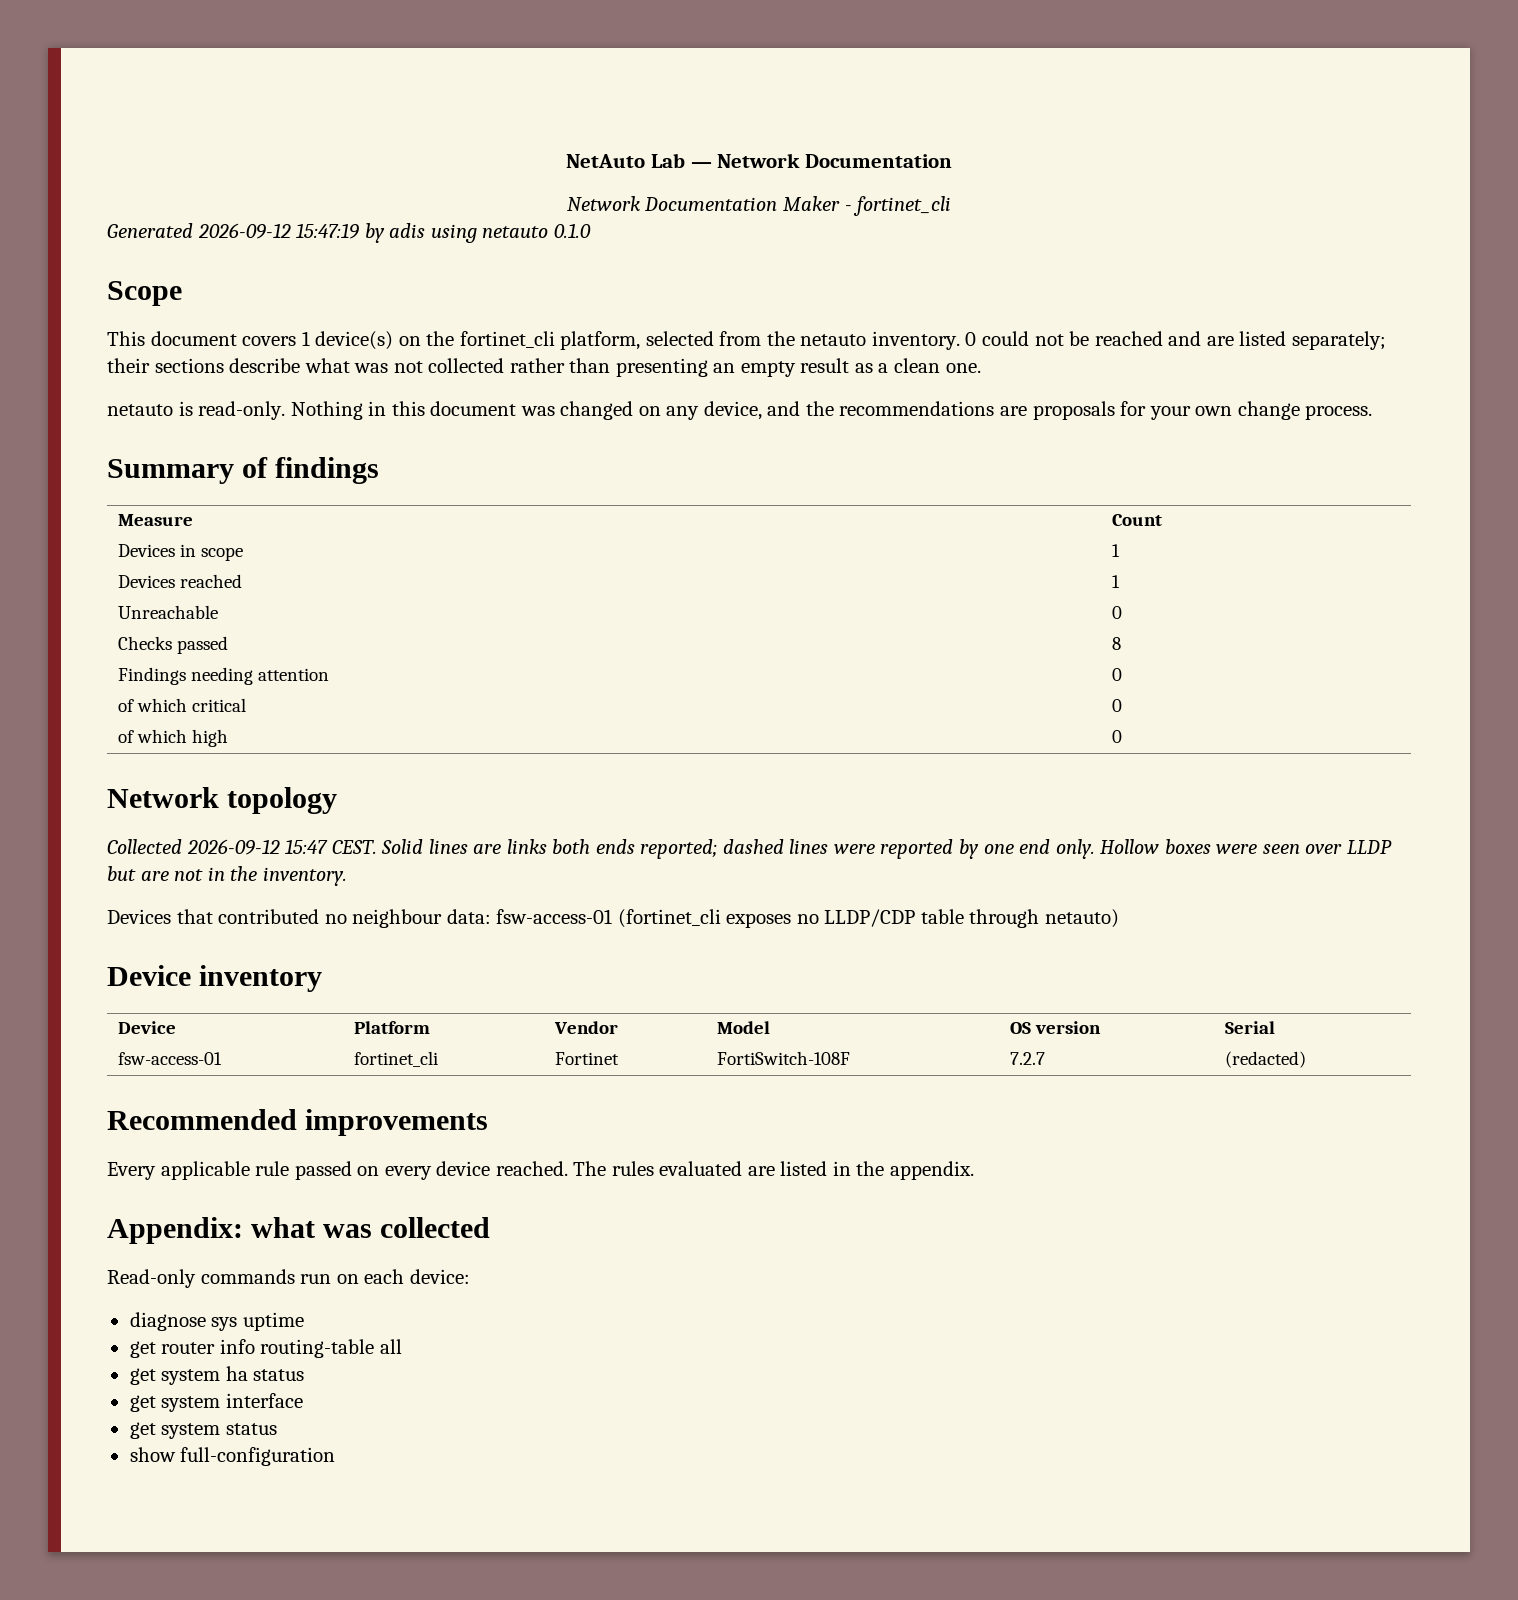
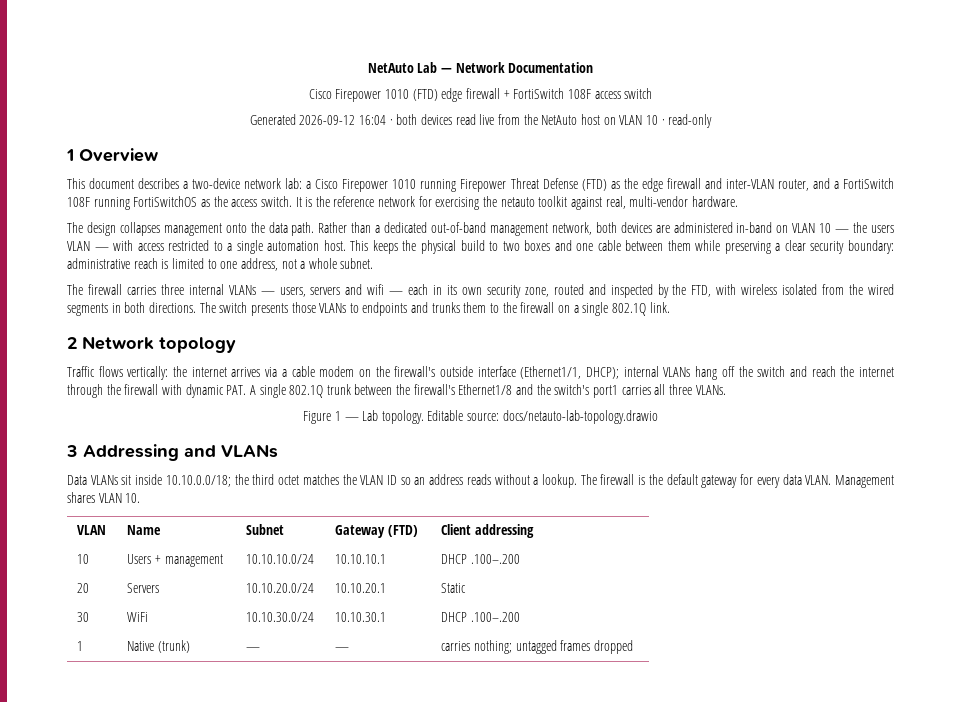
[566,196,952,216] [107,223,591,243] [107,281,182,306] [107,331,1386,350] [107,358,981,377] [107,401,1373,420] [107,457,380,484] [118,514,194,526] [1112,514,1163,526] [118,544,244,561] [1112,544,1121,557] [118,574,243,588] [1112,575,1121,588] [118,605,219,619] [1112,606,1123,619] [118,636,229,654] [1112,637,1122,650] [118,667,330,685] [1112,668,1123,681] [118,698,247,712] [1112,699,1123,712] [118,729,229,747] [1112,730,1123,743] [107,787,338,814] [107,839,1392,859] [107,866,347,886] [107,909,1119,928] [107,965,323,992] [118,1021,177,1034] [354,1021,431,1034] [554,1021,619,1034] [717,1021,771,1034] [1010,1021,1102,1034] [1225,1021,1276,1034] [118,1052,223,1065] [354,1051,439,1067] [555,1052,620,1065] [717,1051,851,1065] [1010,1052,1046,1065] [1225,1051,1307,1068] [107,1109,489,1136] [107,1161,975,1180] [107,1217,491,1244] [107,1269,470,1288] [129,1312,304,1331] [129,1339,402,1358] [129,1366,305,1385] [129,1393,303,1412] [129,1422,277,1439] [129,1447,336,1466] Network Documentation Maker - fortinet_cli // Generated 2026-09-12 15:47:19 by adis using netauto 0.1.0 // Scope // This document covers 1 device(s) on the fortinet_cli platform, selected from the netauto inventory. 0 could not be reached and are listed separately; their sections describe what was not collected rather than presenting an empty result as a clean one. // netauto is read-only. Nothing in this document was changed on any device, and the recommendations are proposals for your own change process. // Summary of findings // Measure | Count // Devices in scope | 1 // Devices reached | 1 // Unreachable | 0 // Checks passed | 8 // Findings needing attention | 0 // of which critical | 0 // of which high | 0 // Network topology // Collected 2026-09-12 15:47 CEST. Solid lines are links both ends reported; dashed lines were reported by one end only. Hollow boxes were seen over LLDP but are not in the inventory. // Devices that contributed no neighbour data: fsw-access-01 (fortinet_cli exposes no LLDP/CDP table through netauto) // Device inventory // Device | Platform | Vendor | Model | OS version | Serial // fsw-access-01 | fortinet_cli | Fortinet | FortiSwitch-108F | 7.2.7 | (redacted) // Recommended improvements // Every applicable rule passed on every device reached. The rules evaluated are listed in the appendix. // Appendix: what was collected // Read-only commands run on each device: // diagnose sys uptime // get router info routing-table all // get system ha status // get system interface // get system status // show full-configuration -> [308,88,653,102] [249,114,713,128] [66,148,158,162] [67,178,894,192] [67,196,738,210] [67,222,894,236] [67,240,895,254] [67,258,374,271] [67,284,894,298] [67,302,670,316] [67,336,236,353] [67,366,895,380] [67,384,726,398] [303,410,658,424] [66,444,278,461] [67,474,895,488] [67,492,141,503] [77,525,107,535] [127,525,162,535] [246,524,285,535] [335,525,418,538] [441,524,534,538] [77,554,90,564] [127,554,223,567] [246,554,315,564] [335,554,387,564] [441,554,520,564] [77,583,90,593] [127,583,160,593] [246,583,315,593] [335,583,387,593] [441,583,467,593] [77,612,90,622] [127,612,149,622] [246,612,315,622] [335,612,387,622] [441,612,520,622] [77,641,84,651] [127,640,190,653] [246,647,261,651] [335,647,350,651] [441,640,633,654] Cisco Firepower 1010 (FTD) edge firewall + FortiSwitch 108F access switch // Generated 2026-09-12 16:04 · both devices read live from the NetAuto host on VLAN 10 · read-only // 1 Overview // This document describes a two-device network lab: a Cisco Firepower 1010 running Firepower Threat Defense (FTD) as the edge firewall and inter-VLAN router, and a FortiSwitch 108F running FortiSwitchOS as the access switch. It is the reference network for exercising the netauto toolkit against real, multi-vendor hardware. // The design collapses management onto the data path. Rather than a dedicated out-of-band management network, both devices are administered in-band on VLAN 10 — the users VLAN — with access restricted to a single automation host. This keeps the physical build to two boxes and one cable between them while preserving a clear security boundary: administrative reach is limited to one address, not a whole subnet. // The firewall carries three internal VLANs — users, servers and wifi — each in its own security zone, routed and inspected by the FTD, with wireless isolated from the wired segments in both directions. The switch presents those VLANs to endpoints and trunks them to the firewall on a single 802.1Q link. // 2 Network topology // Traffic flows vertically: the internet arrives via a cable modem on the firewall's outside interface (Ethernet1/1, DHCP); internal VLANs hang off the switch and reach the internet through the firewall with dynamic PAT. A single 802.1Q trunk between the firewall's Ethernet1/8 and the switch's port1 carries all three VLANs. // Figure 1 — Lab topology. Editable source: docs/netauto-lab-topology.drawio // 3 Addressing and VLANs // Data VLANs sit inside 10.10.0.0/18; the third octet matches the VLAN ID so an address reads without a lookup. The firewall is the default gateway for every data VLAN. Management shares VLAN 10. // VLAN | Name | Subnet | Gateway (FTD) | Client addressing // 10 | Users + management | 10.10.10.0/24 | 10.10.10.1 | DHCP .100–.200 // 20 | Servers | 10.10.20.0/24 | 10.10.20.1 | Static // 30 | WiFi | 10.10.30.0/24 | 10.10.30.1 | DHCP .100–.200 // 1 | Native (trunk) | — | — | carries nothing; untagged frames dropped

